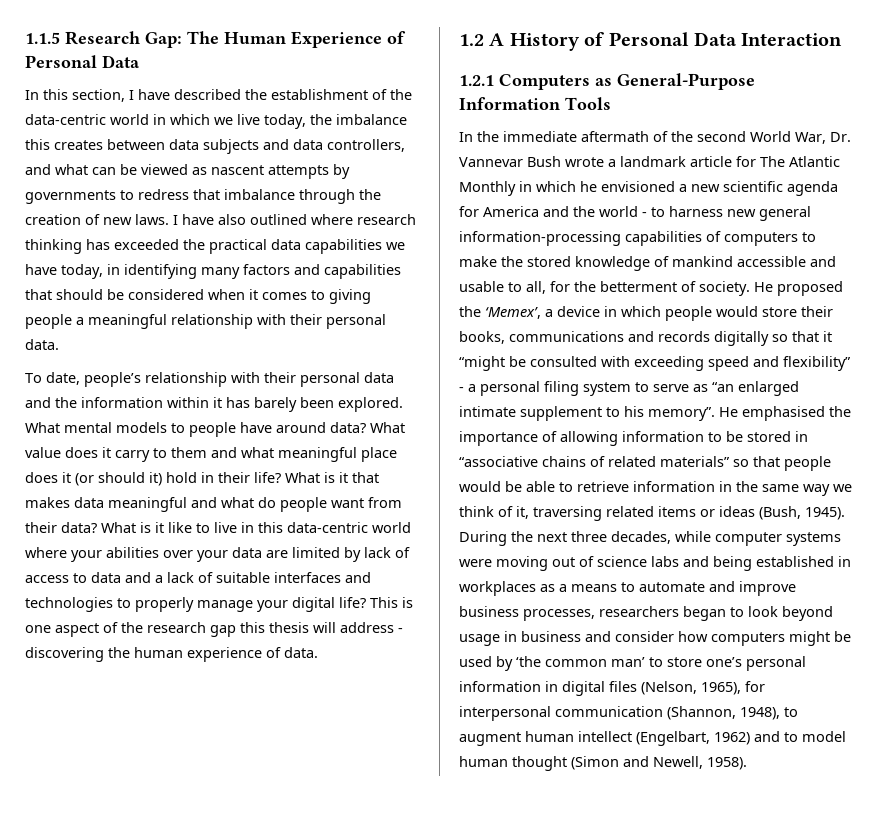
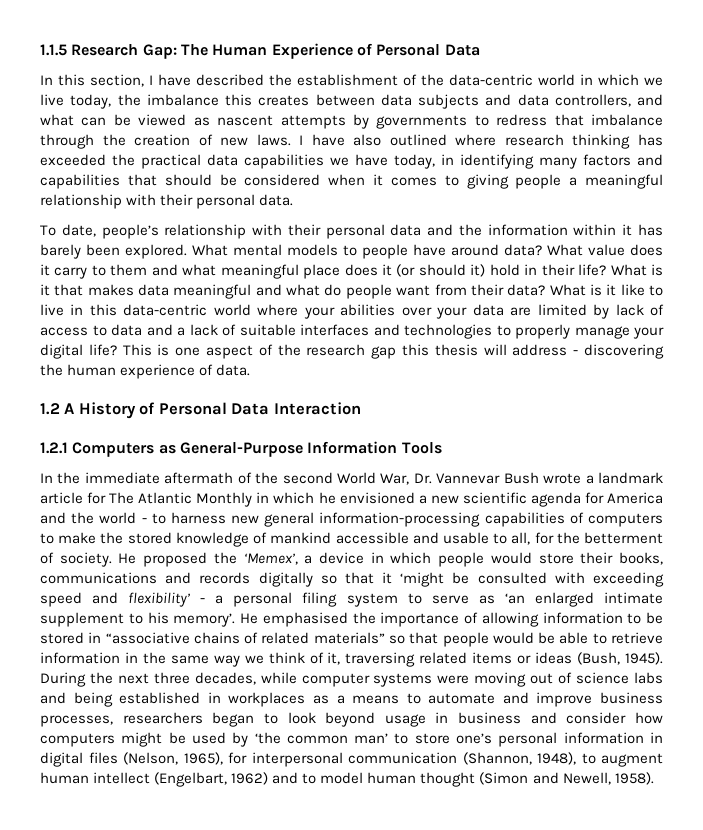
[459,356,505,371] “might -> [400,572,445,587] ‘might
[783,356,851,371] flexibility” -> [128,592,192,607] flexibility’
[712,382,734,392] “an -> [504,593,525,604] ‘an
[648,407,715,421] memory”. -> [173,613,236,627] memory’.

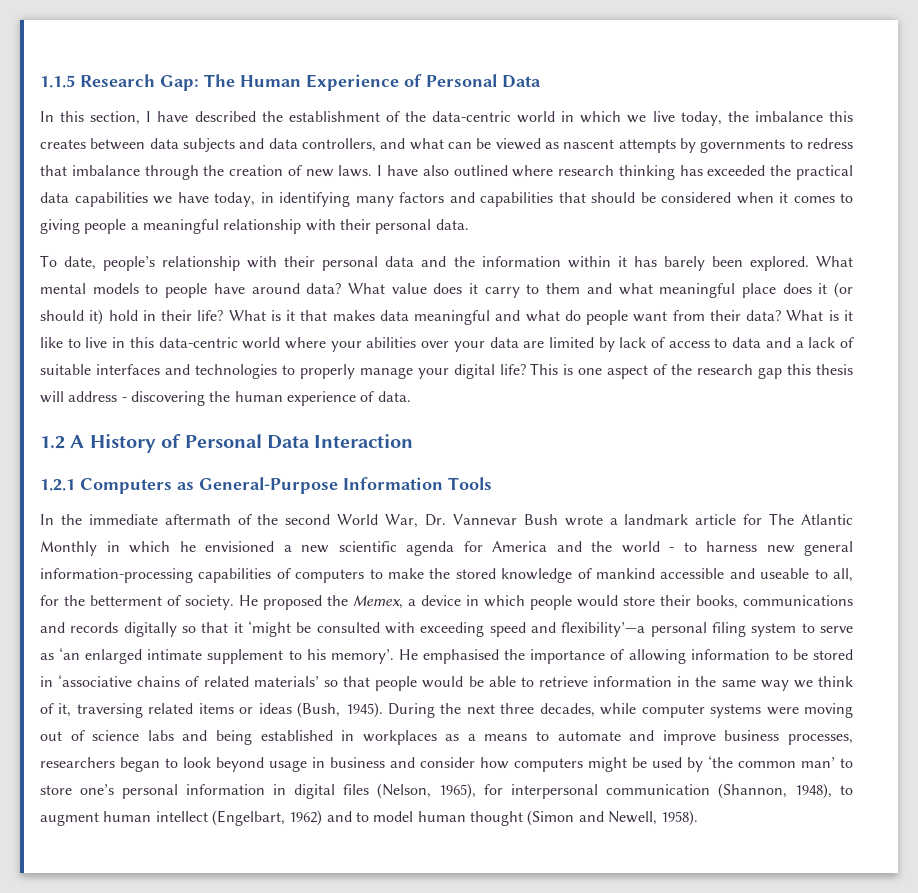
[442,532,489,544] usable -> [760,568,810,579] useable
[243,553,298,565] ‘Memex’, -> [353,595,403,609] Memex,
[128,592,224,607] flexibility’ - a -> [561,622,646,637] flexibility’—a
[105,632,190,644] “associative -> [58,674,133,687] ‘associative
[313,632,385,644] materials” -> [253,676,319,687] materials’

